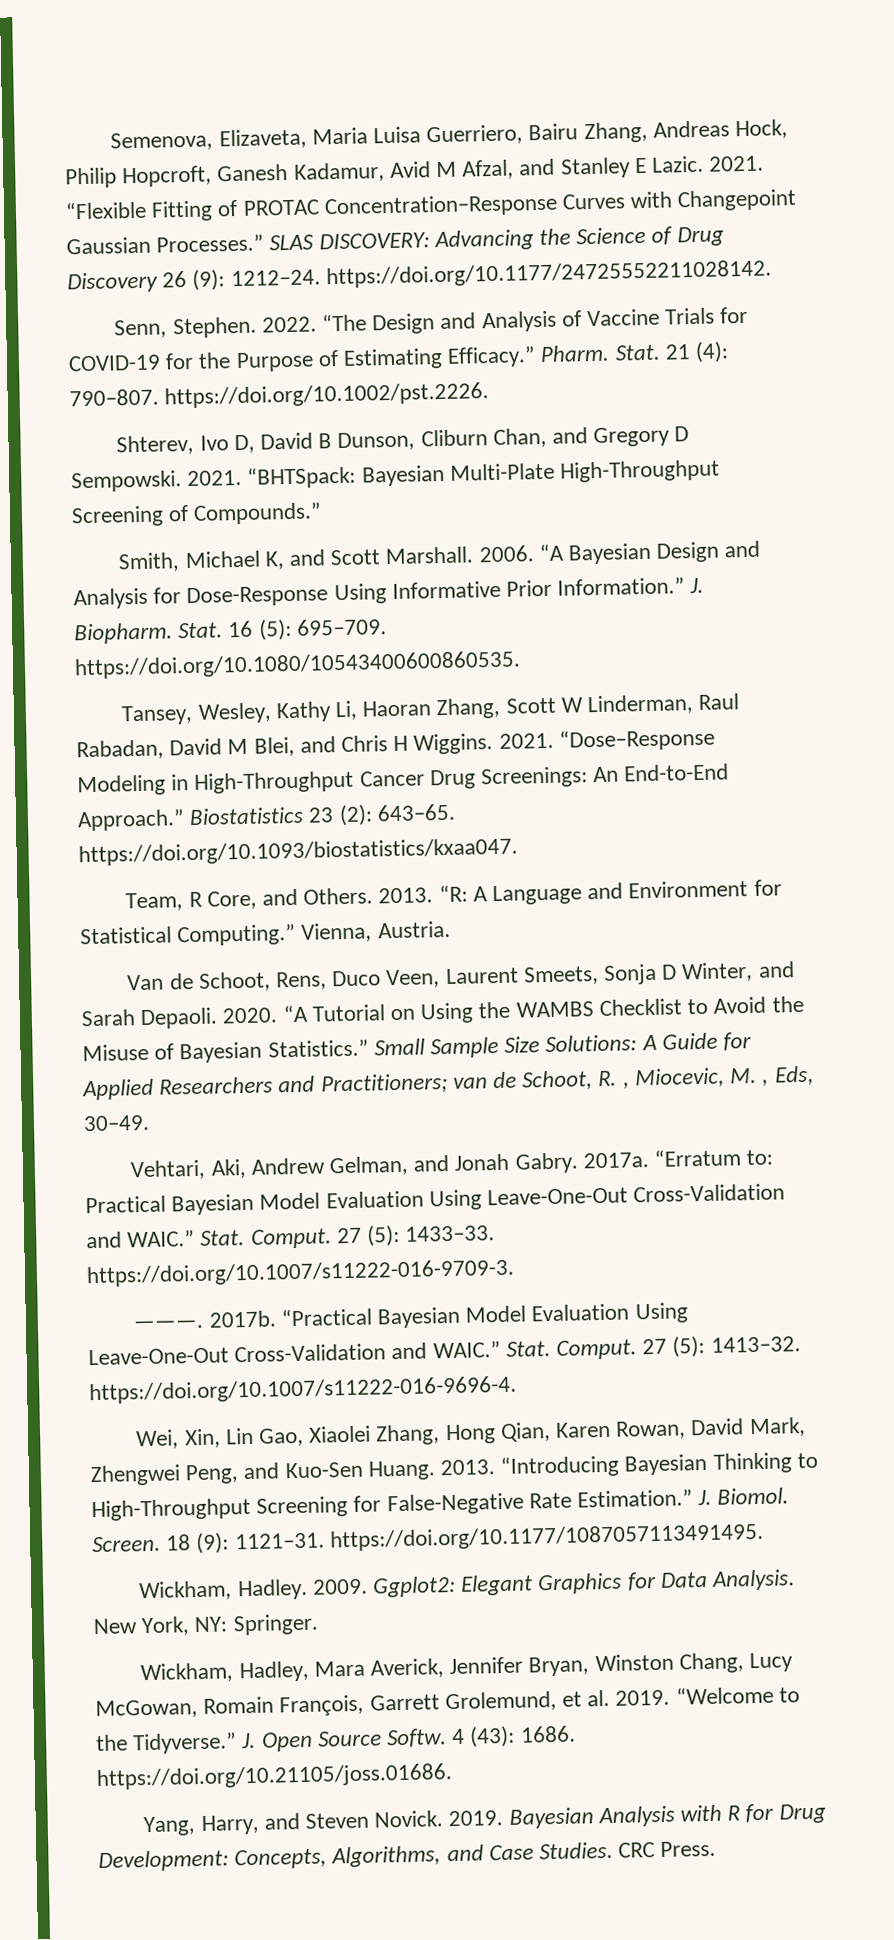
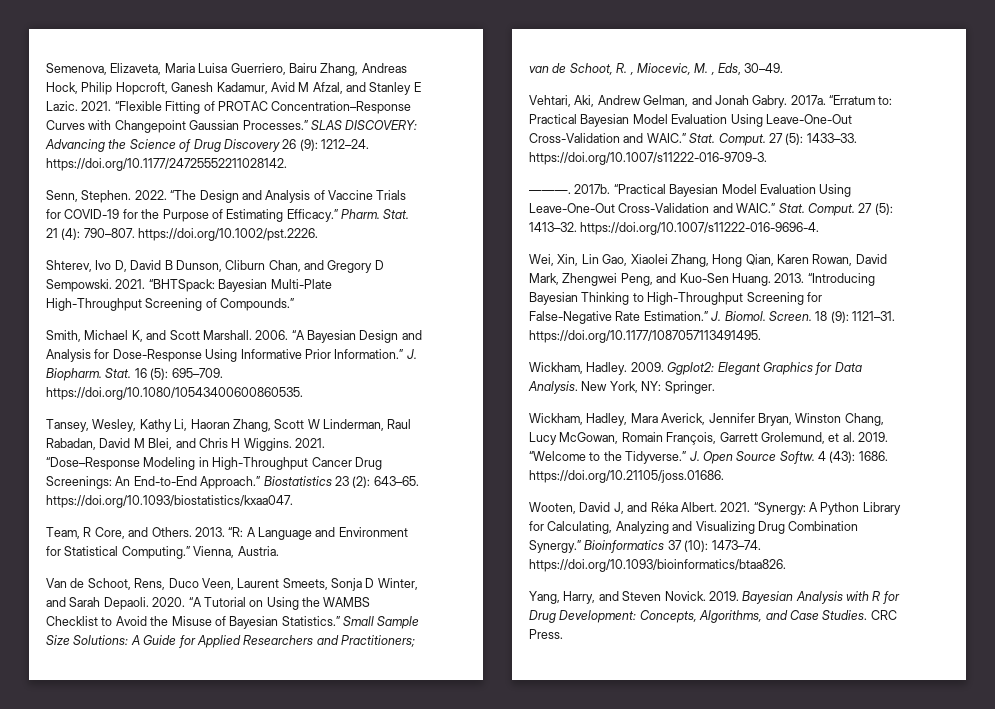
(453, 1777) none -> [529,502,901,515] [529,521,859,534] [529,540,761,553] [529,559,786,572] // Wooten, David J, and Réka Albert. 2021. “Synergy: A Python Library for Calculating, Analyzing and Visualizing Drug Combination Synergy.” Bioinformatics 37 (10): 1473–74. https://doi.org/10.1093/bioinformatics/btaa826.

